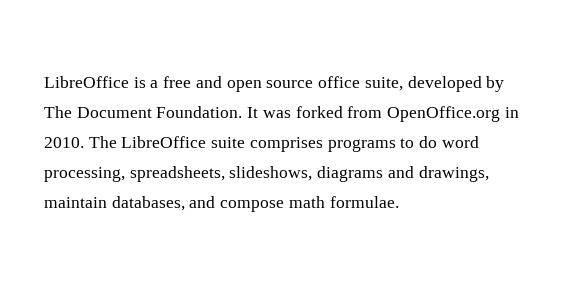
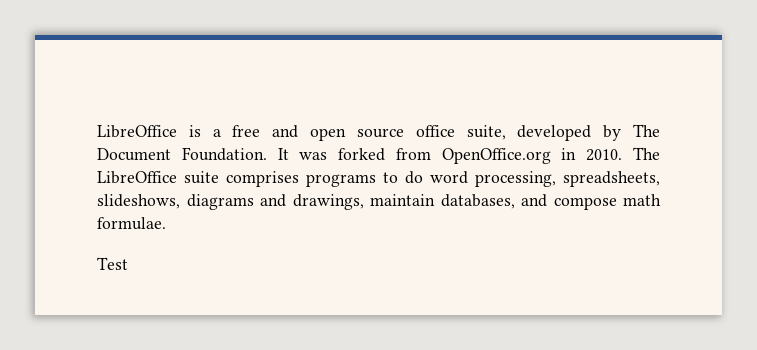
(399, 202) none -> [97,257,128,270] // Test

